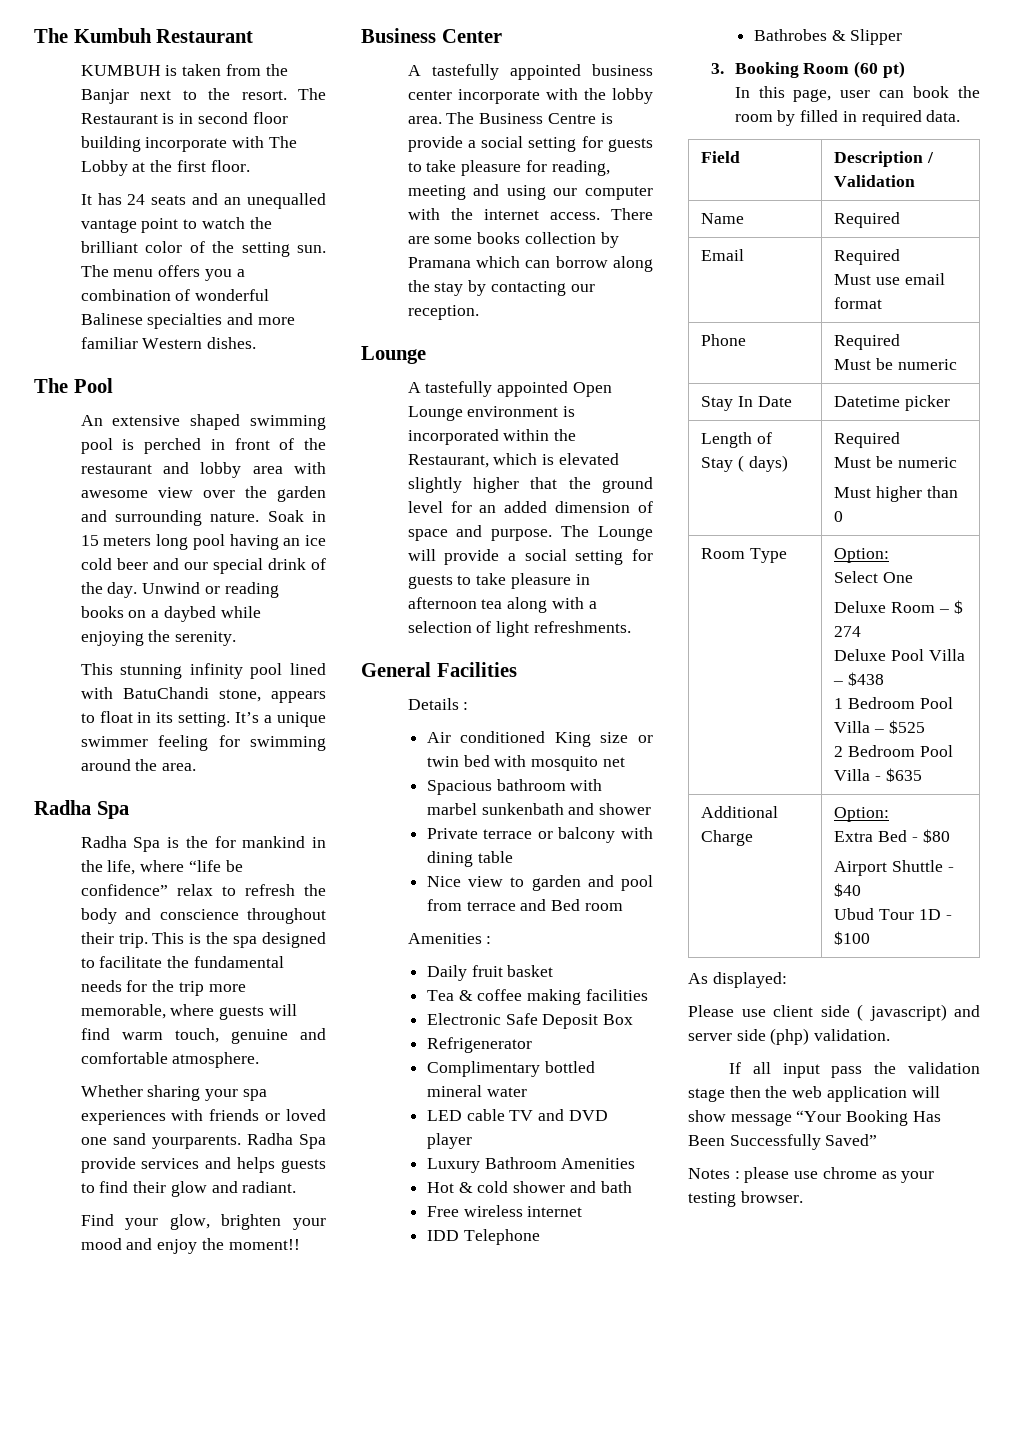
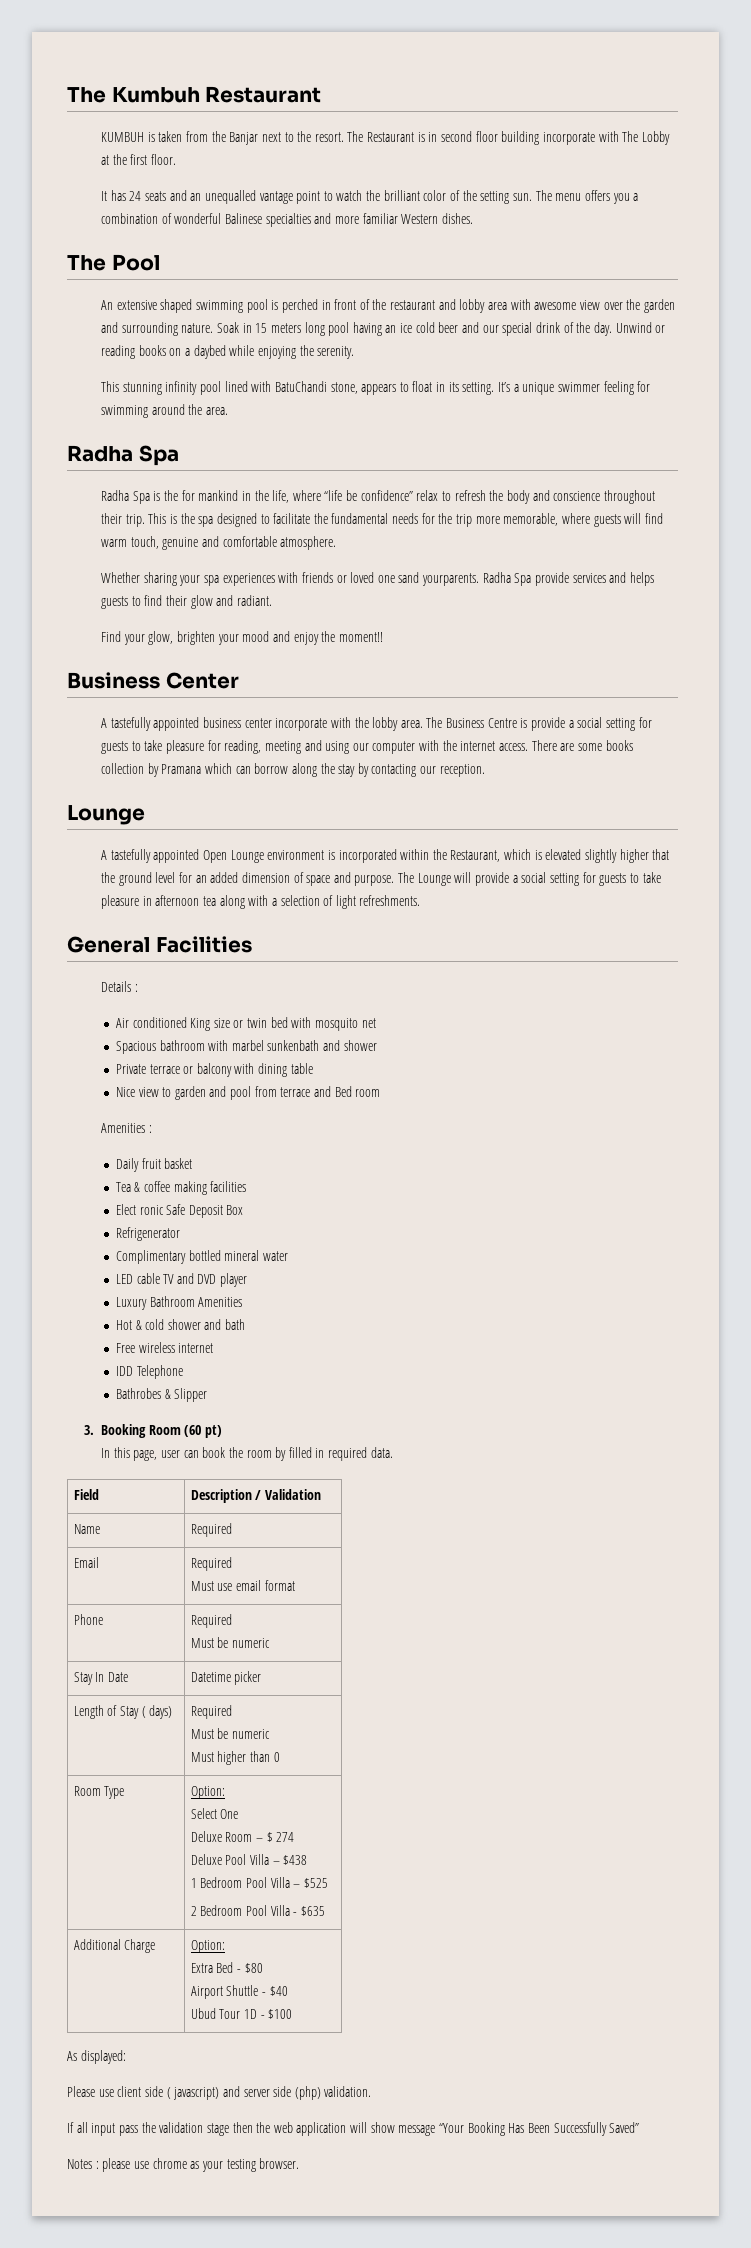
[426,1013,501,1025] Electronic -> [115,1204,164,1215] Elect ronic

